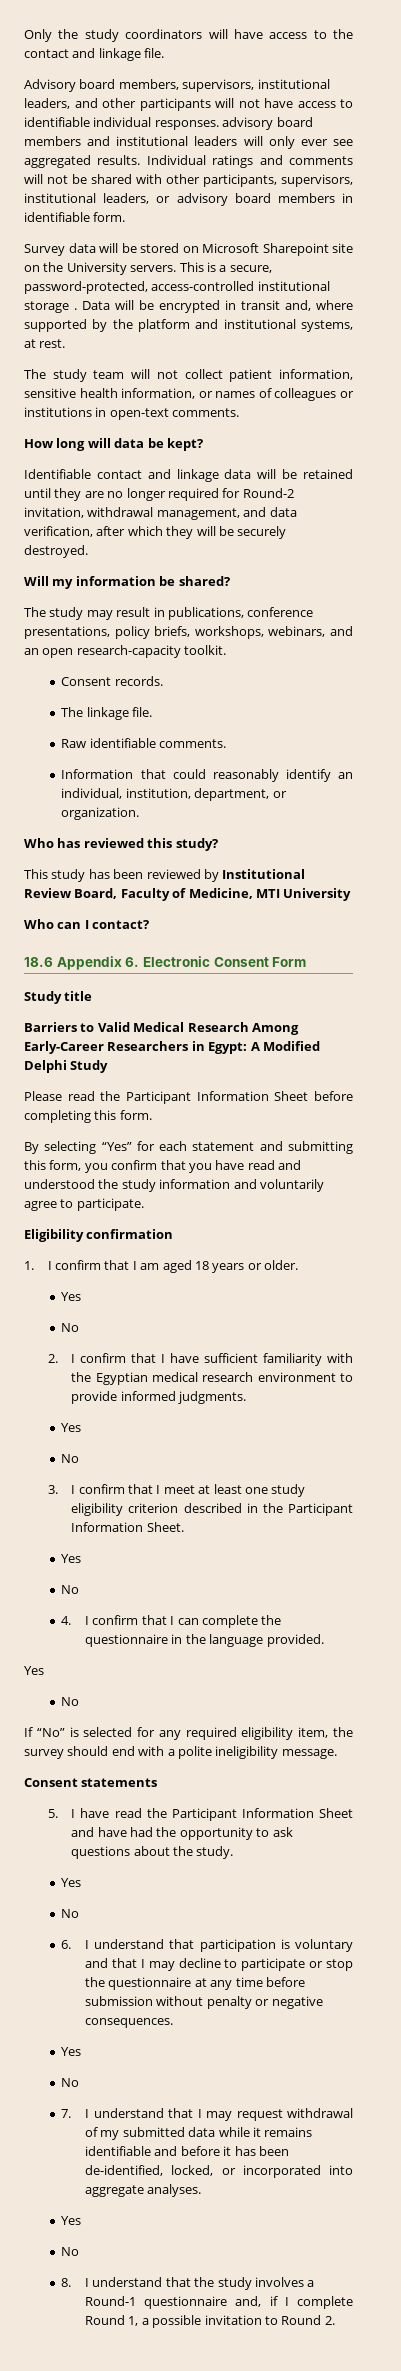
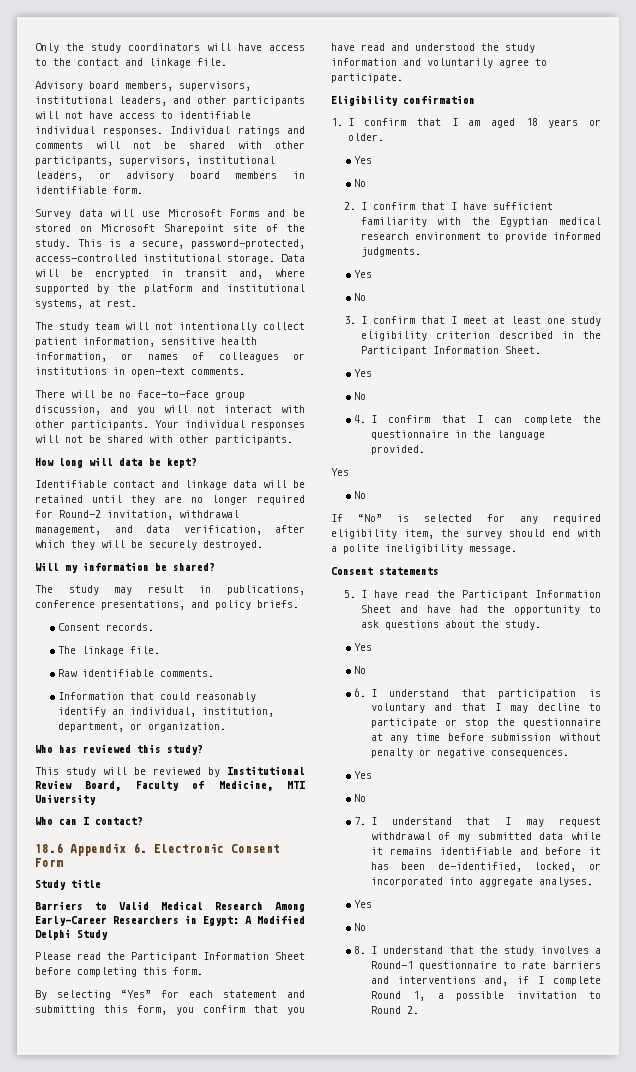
[222,117,313,130] [24,136,353,149] [24,155,141,168] advisory board members and institutional leaders will only ever see aggregated results. -> (163, 131) none
(118, 248) none -> [142,209,286,217] use Microsoft Forms and
[24,262,177,275] on the University servers. -> [266,224,305,232] [35,239,71,249] of the study.
[24,301,77,313] storage . -> [227,254,275,264] storage.
(178, 374) none -> [179,322,257,332] intentionally
(240, 412) none -> [35,390,245,400] [35,405,305,415] [35,420,305,430] [35,435,293,445] // There will be no face-to-face group discussion, and you will not interact with other participants. Your individual responses will not be shared with other participants.
[114,626,353,639] [24,645,227,658] policy briefs, workshops, webinars, and an open research-capacity toolkit. -> [191,600,299,610] and policy briefs.
[88,869,144,879] has been -> [103,767,146,775] will be
(228, 2302) none -> [503,961,601,969] [370,976,476,984] to rate barriers and interventions

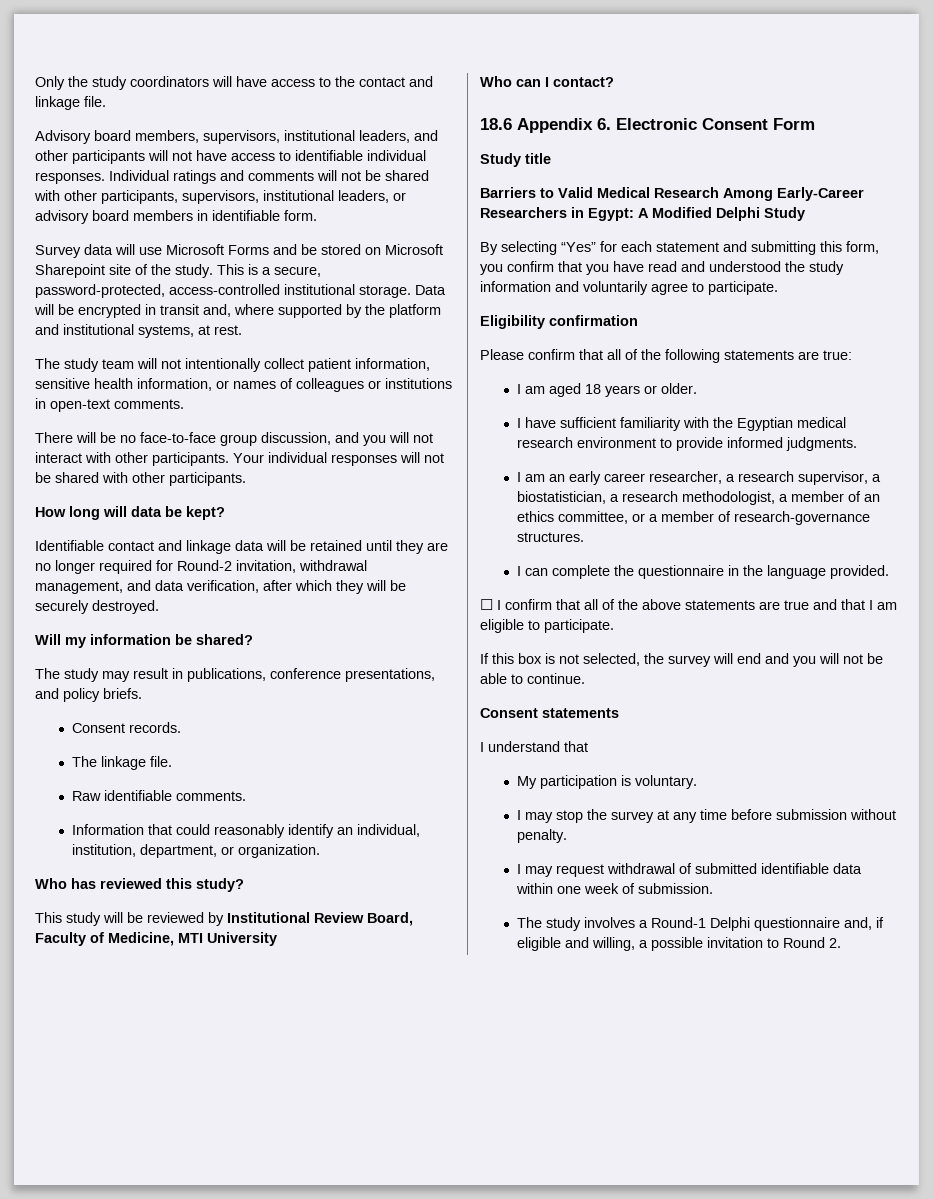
[35,952,305,962] [35,967,203,977] // Please read the Participant Information Sheet before completing this form. -> (805, 214) none
[331,118,441,126] 1. I confirm that -> [480,349,852,363] Please confirm that all of the following statements are true: //
[354,156,373,164] [354,179,367,187] [344,202,445,210] Yes // No // 2. I confirm that -> (697, 388) none
[354,270,373,278] [354,293,367,301] [344,316,601,326] [360,331,601,341] [360,346,541,356] [354,369,373,377] [354,392,367,400] [354,415,466,423] Yes // No // 3. I confirm that I meet at least one study eligibility criterion described in the Participant Information Sheet. // Yes // No // 4. I confirm that -> [516,471,881,485] [516,491,880,505] [516,511,870,525] [516,532,584,542] I am an early career researcher, a research supervisor, a biostatistician, a research methodologist, a member of an ethics committee, or a member of research-governance structures. //
[331,468,349,476] [354,491,367,499] [331,514,601,524] [331,529,601,539] [331,544,517,554] [331,567,439,575] [344,590,601,600] [360,605,601,615] [360,620,541,630] [354,643,373,651] [354,666,367,674] [354,688,486,697] Yes // No // If “No” is selected for any required eligibility item, the survey should end with a polite ineligibility message. // Consent statements // 5. I have read the Participant Information Sheet and have had the opportunity to ask questions about the study. // Yes // No // 6. I understand that -> [480,599,897,610] [480,619,614,633] [480,653,883,667] [480,673,585,684] [480,708,619,718] [480,741,588,752] [516,776,537,789] ☐ I confirm that all of the above statements are true and that I am eligible to participate. // If this box is not selected, the survey will end and you will not be able to continue. // Consent statements // I understand that // My
[370,703,601,713] [370,718,457,728] voluntary and that I may decline to participate or -> [634,775,697,789] [516,810,553,823] voluntary. // I may
[523,718,601,728] questionnaire -> [610,811,654,823] survey
[370,748,569,758] [354,771,373,779] [354,794,367,802] [354,817,491,825] penalty or negative consequences. // Yes // No // 7. I understand that -> [516,829,567,843] penalty. //
[458,832,601,842] [370,847,601,855] [370,862,601,872] [370,877,593,887] [354,900,373,908] [354,923,367,931] [354,946,601,956] [370,961,601,971] [370,976,601,986] [370,991,426,1001] my submitted data while it remains identifiable and before it has been de-identified, locked, or incorporated into aggregate analyses. // Yes // No // 8. I understand that the study involves a Round-1 questionnaire to rate barriers and interventions and, if I complete Round 1, -> [694,863,862,874] [515,883,713,894] [516,917,884,931] [516,937,635,951] submitted identifiable data within one week of submission. // The study involves a Round-1 Delphi questionnaire and, if eligible and willing,

